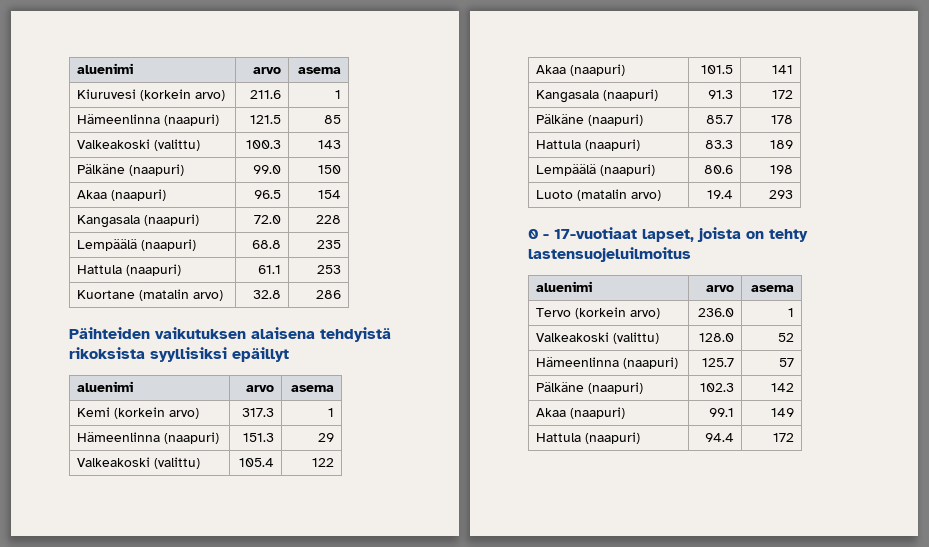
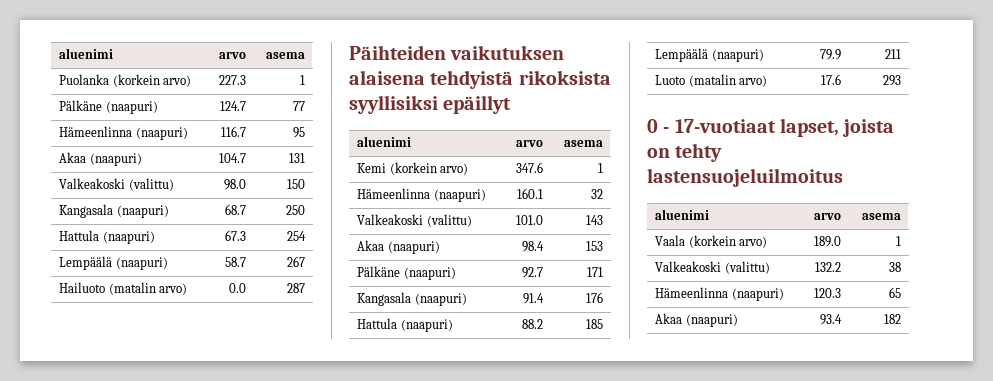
[77,63,134,74] [252,67,281,74] [297,67,341,74] [77,89,226,101] [249,90,281,99] [334,90,341,99] [77,114,220,126] [249,115,281,124] [323,115,341,124] [77,139,201,151] [245,140,281,149] [317,140,341,149] [77,164,185,176] [252,165,281,174] [317,165,341,174] [77,189,167,201] [253,190,281,199] [317,190,341,199] [77,214,200,228] [253,215,281,224] [315,215,341,224] [77,239,197,251] [251,240,281,249] [316,240,341,249] [77,264,182,276] [257,265,281,274] [316,265,341,274] [77,289,224,301] [252,290,281,299] [315,290,341,299] aluenimi | arvo | asema // Kiuruvesi (korkein arvo) | 211.6 | 1 // Hämeenlinna (naapuri) | 121.5 | 85 // Valkeakoski (valittu) | 100.3 | 143 // Pälkäne (naapuri) | 99.0 | 150 // Akaa (naapuri) | 96.5 | 154 // Kangasala (naapuri) | 72.0 | 228 // Lempäälä (naapuri) | 68.8 | 235 // Hattula (naapuri) | 61.1 | 253 // Kuortane (matalin arvo) | 32.8 | 286 -> [59,48,114,59] [218,52,246,59] [265,52,305,59] [59,74,192,87] [218,75,246,85] [299,75,305,85] [59,100,158,114] [219,101,246,111] [292,101,305,111] [59,126,188,140] [220,126,246,137] [292,127,305,138] [59,152,142,166] [218,153,246,163] [288,153,305,163] [59,178,174,191] [223,179,246,190] [286,179,305,189] [59,204,169,218] [224,204,246,215] [285,205,305,215] [59,230,155,244] [224,230,246,241] [286,231,306,241] [59,256,168,270] [224,257,246,267] [286,256,305,267] [59,282,188,295] [228,283,246,293] [286,283,305,293] aluenimi | arvo | asema // Puolanka (korkein arvo) | 227.3 | 1 // Pälkäne (naapuri) | 124.7 | 77 // Hämeenlinna (naapuri) | 116.7 | 95 // Akaa (naapuri) | 104.7 | 131 // Valkeakoski (valittu) | 98.0 | 150 // Kangasala (naapuri) | 68.7 | 250 // Hattula (naapuri) | 67.3 | 254 // Lempäälä (naapuri) | 58.7 | 267 // Hailuoto (matalin arvo) | 0.0 | 287
[241,408,274,417] [327,408,334,417] [77,432,220,444] [242,433,274,442] [317,433,334,442] [77,457,201,469] [238,458,274,467] [311,458,334,467] [536,64,626,76] [700,65,733,74] [771,65,793,74] [536,89,659,103] [707,90,733,99] [771,90,793,99] [536,114,644,126] [705,115,733,124] [770,115,793,124] [536,139,641,151] [704,140,733,149] [769,140,793,149] [536,164,656,176] [703,165,733,174] [769,165,793,174] 317.3 | 1 // Hämeenlinna (naapuri) | 151.3 | 29 // Valkeakoski (valittu) | 105.4 | 122 // Akaa (naapuri) | 101.5 | 141 // Kangasala (naapuri) | 91.3 | 172 // Pälkäne (naapuri) | 85.7 | 178 // Hattula (naapuri) | 83.3 | 189 // Lempäälä (naapuri) | 80.6 | 198 -> [515,162,543,173] [597,163,603,173] [357,188,486,202] [516,188,543,199] [590,189,603,199] [357,214,472,227] [515,215,543,225] [585,215,603,225] [357,240,440,254] [521,241,544,252] [585,241,603,251] [357,266,456,280] [521,267,543,278] [586,267,603,277] [357,292,467,306] [522,293,544,304] [585,292,603,303] [357,318,453,332] [521,319,543,329] [585,319,603,329] [655,48,764,62] [819,49,841,60] [884,49,901,59] 347.6 | 1 // Hämeenlinna (naapuri) | 160.1 | 32 // Valkeakoski (valittu) | 101.0 | 143 // Akaa (naapuri) | 98.4 | 153 // Pälkäne (naapuri) | 92.7 | 171 // Kangasala (naapuri) | 91.4 | 176 // Hattula (naapuri) | 88.2 | 185 // Lempäälä (naapuri) | 79.9 | 211
[706,190,733,199] 19.4 -> [820,74,841,85] 17.6
[536,307,661,319] [697,308,734,317] Tervo (korkein arvo) | 236.0 -> [655,235,768,248] [813,236,841,247] Vaala (korkein arvo) | 189.0
[698,333,734,342] [777,333,794,342] [536,357,679,369] [701,358,734,367] [778,358,794,367] [536,382,644,394] [699,383,734,392] [770,383,794,392] [536,407,626,419] [708,408,734,417] [770,408,794,417] [536,432,641,444] [704,433,734,442] [772,433,794,442] 128.0 | 52 // Hämeenlinna (naapuri) | 125.7 | 57 // Pälkäne (naapuri) | 102.3 | 142 // Akaa (naapuri) | 99.1 | 149 // Hattula (naapuri) | 94.4 | 172 -> [814,262,841,272] [888,262,901,272] [655,287,784,301] [813,288,841,298] [888,287,901,298] [655,313,738,327] [819,314,842,325] [883,314,901,324] 132.2 | 38 // Hämeenlinna (naapuri) | 120.3 | 65 // Akaa (naapuri) | 93.4 | 182

